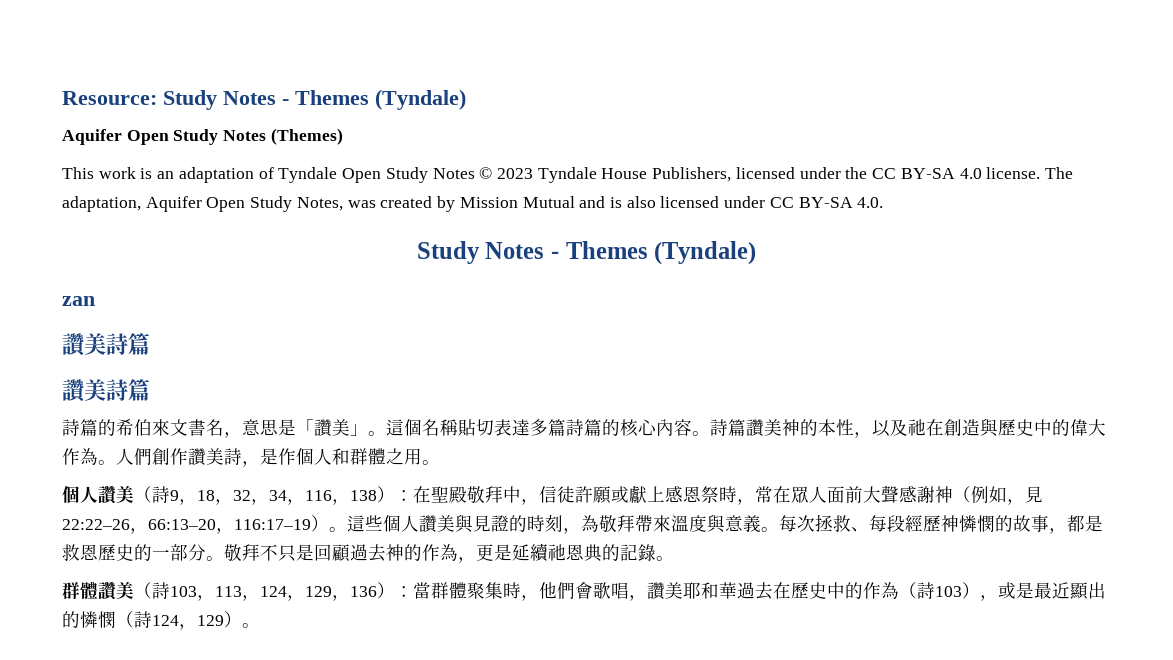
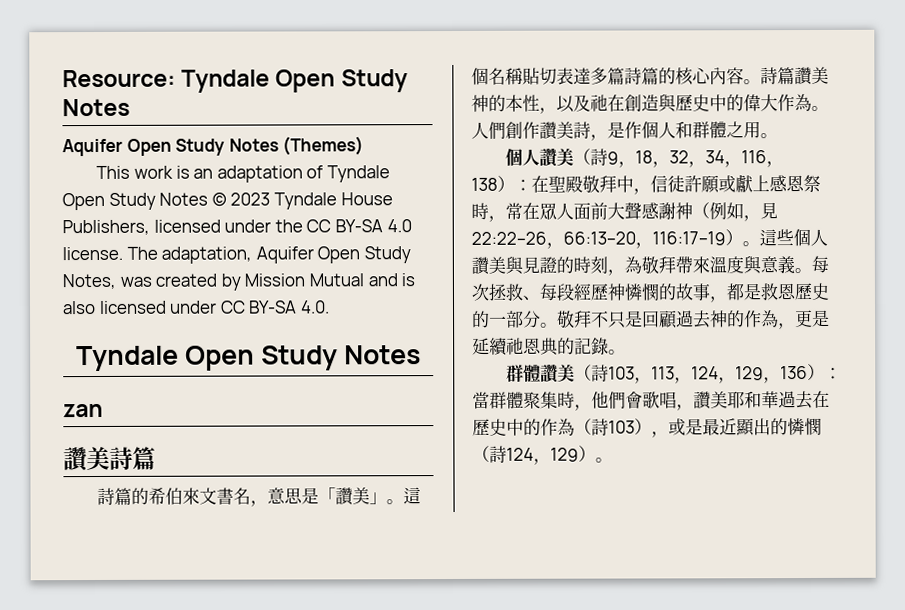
[163,89,466,110] Study Notes - Themes (Tyndale) -> [181,69,408,93] [62,98,130,117] Tyndale Open Study Notes
[416,241,757,265] Study Notes - Themes (Tyndale) -> [75,345,422,372] Tyndale Open Study Notes
[62,379,150,403] // 讚美詩篇 -> (156, 458) none

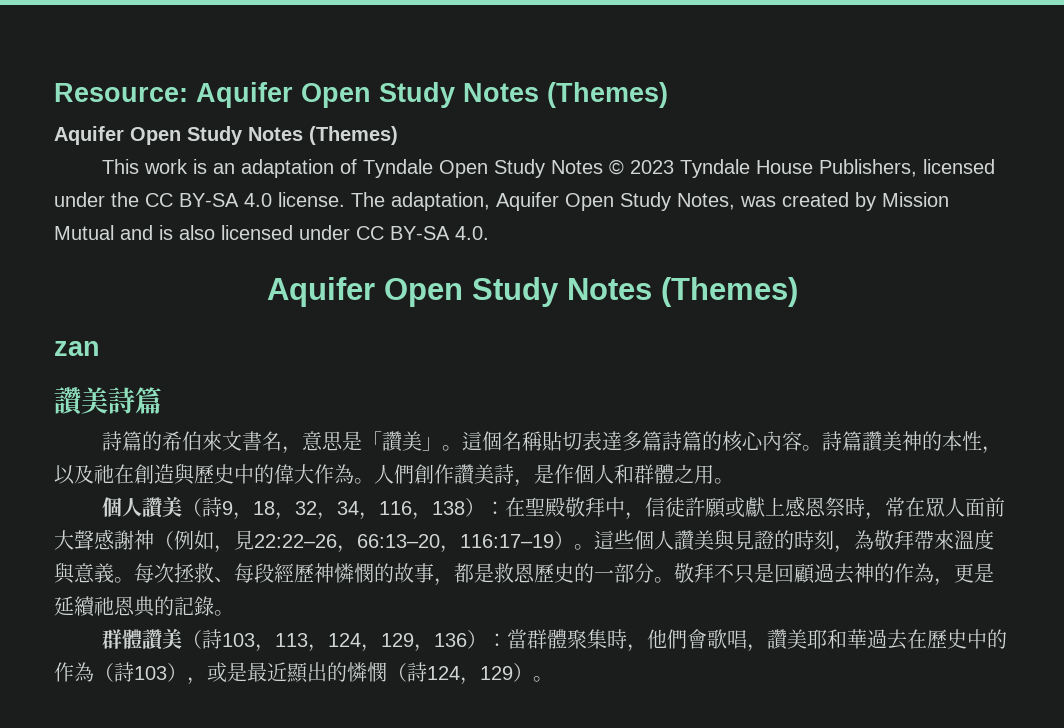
[181,69,408,93] [62,98,130,117] Tyndale Open Study Notes -> [196,82,668,108] Aquifer Open Study Notes (Themes)
[75,345,422,372] Tyndale Open Study Notes -> [266,277,798,307] Aquifer Open Study Notes (Themes)

